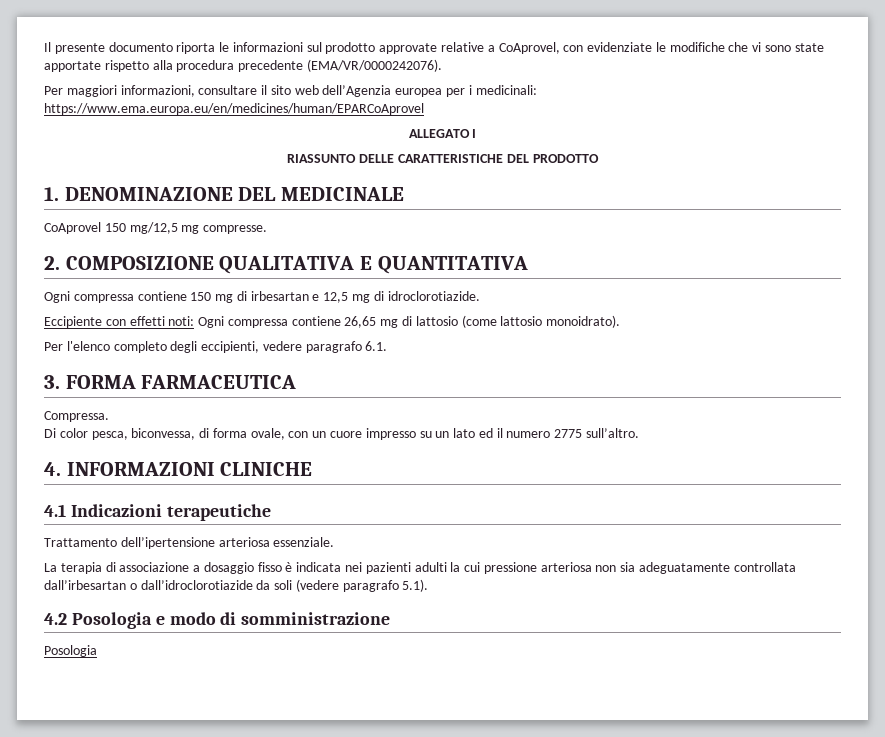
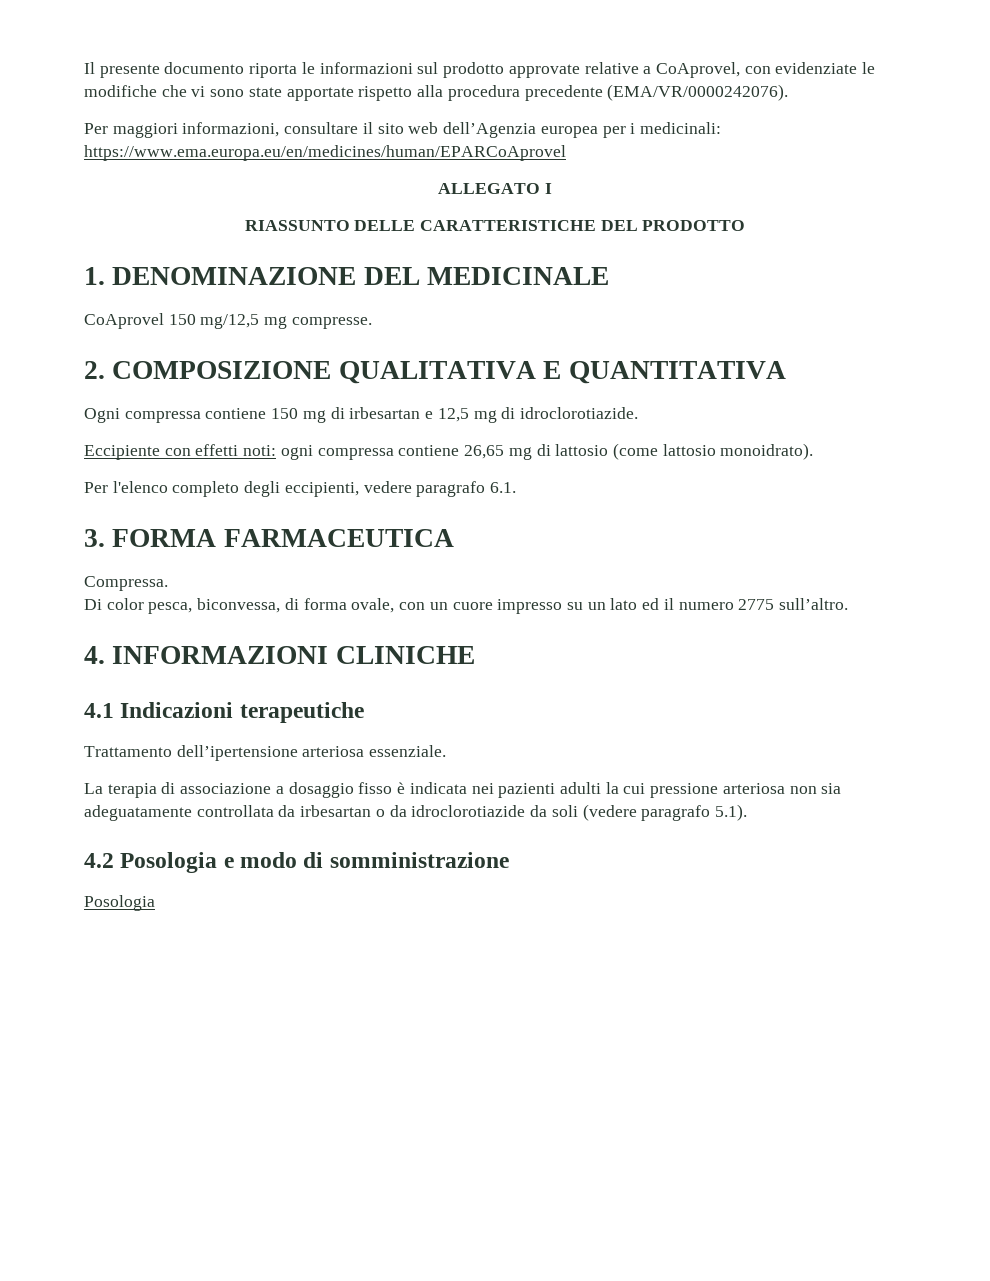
[198,316,225,328] Ogni -> [280,445,313,460] ogni
[44,580,253,590] dall’irbesartan o dall’idroclorotiazide -> [278,805,526,817] da irbesartan o da idroclorotiazide

